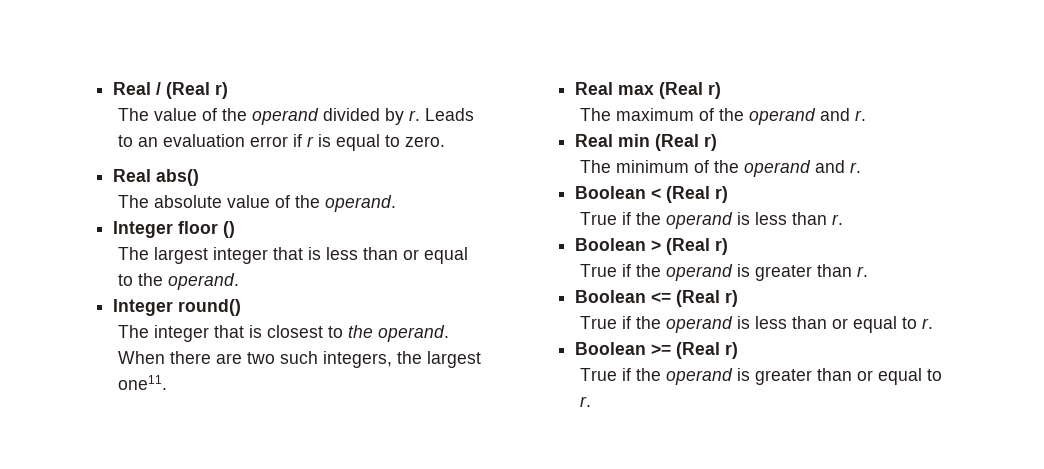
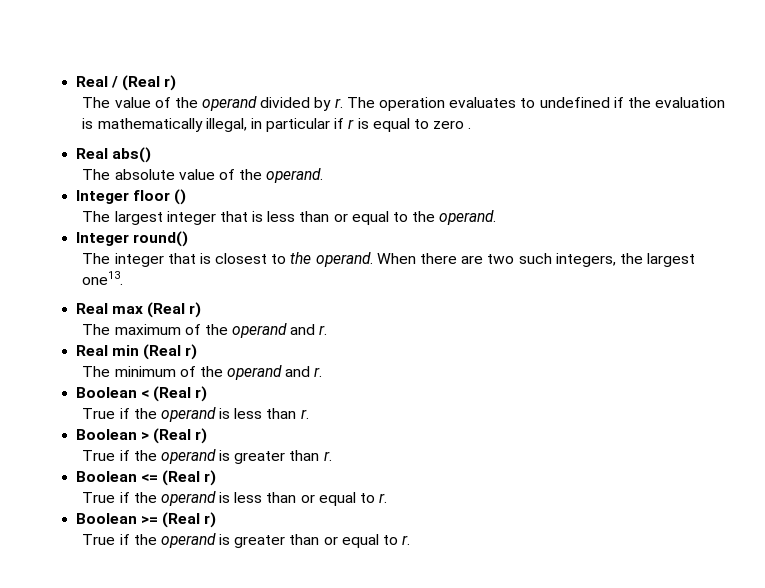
[424,108,474,121] [117,134,288,147] Leads to an evaluation error -> [346,97,726,111] [82,118,331,132] The operation evaluates to undefined if the evaluation is mathematically illegal, in particular
[404,136,445,147] zero. -> [433,120,472,129] zero .
[117,375,167,390] one11. -> [82,271,124,285] one13.

